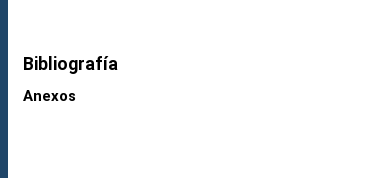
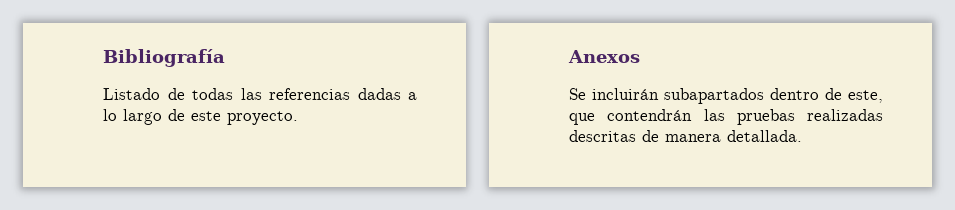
[23,90,76,101] Anexos -> [103,88,417,100] [103,109,298,125] [568,50,640,63] [569,88,883,104] [569,109,883,125] [569,130,802,142] Listado de todas las referencias dadas a lo largo de este proyecto. // Anexos // Se incluirán subapartados dentro de este, que contendrán las pruebas realizadas descritas de manera detallada.

